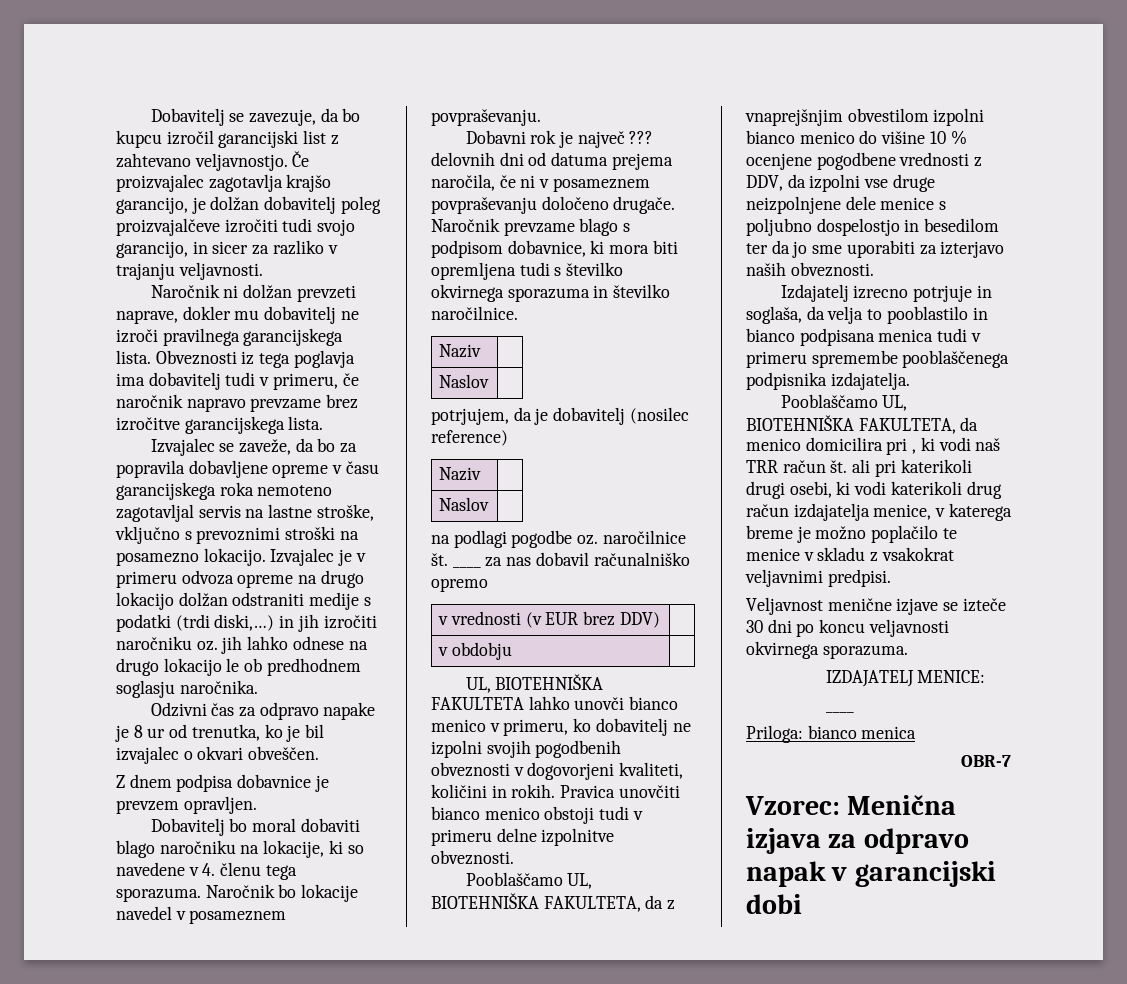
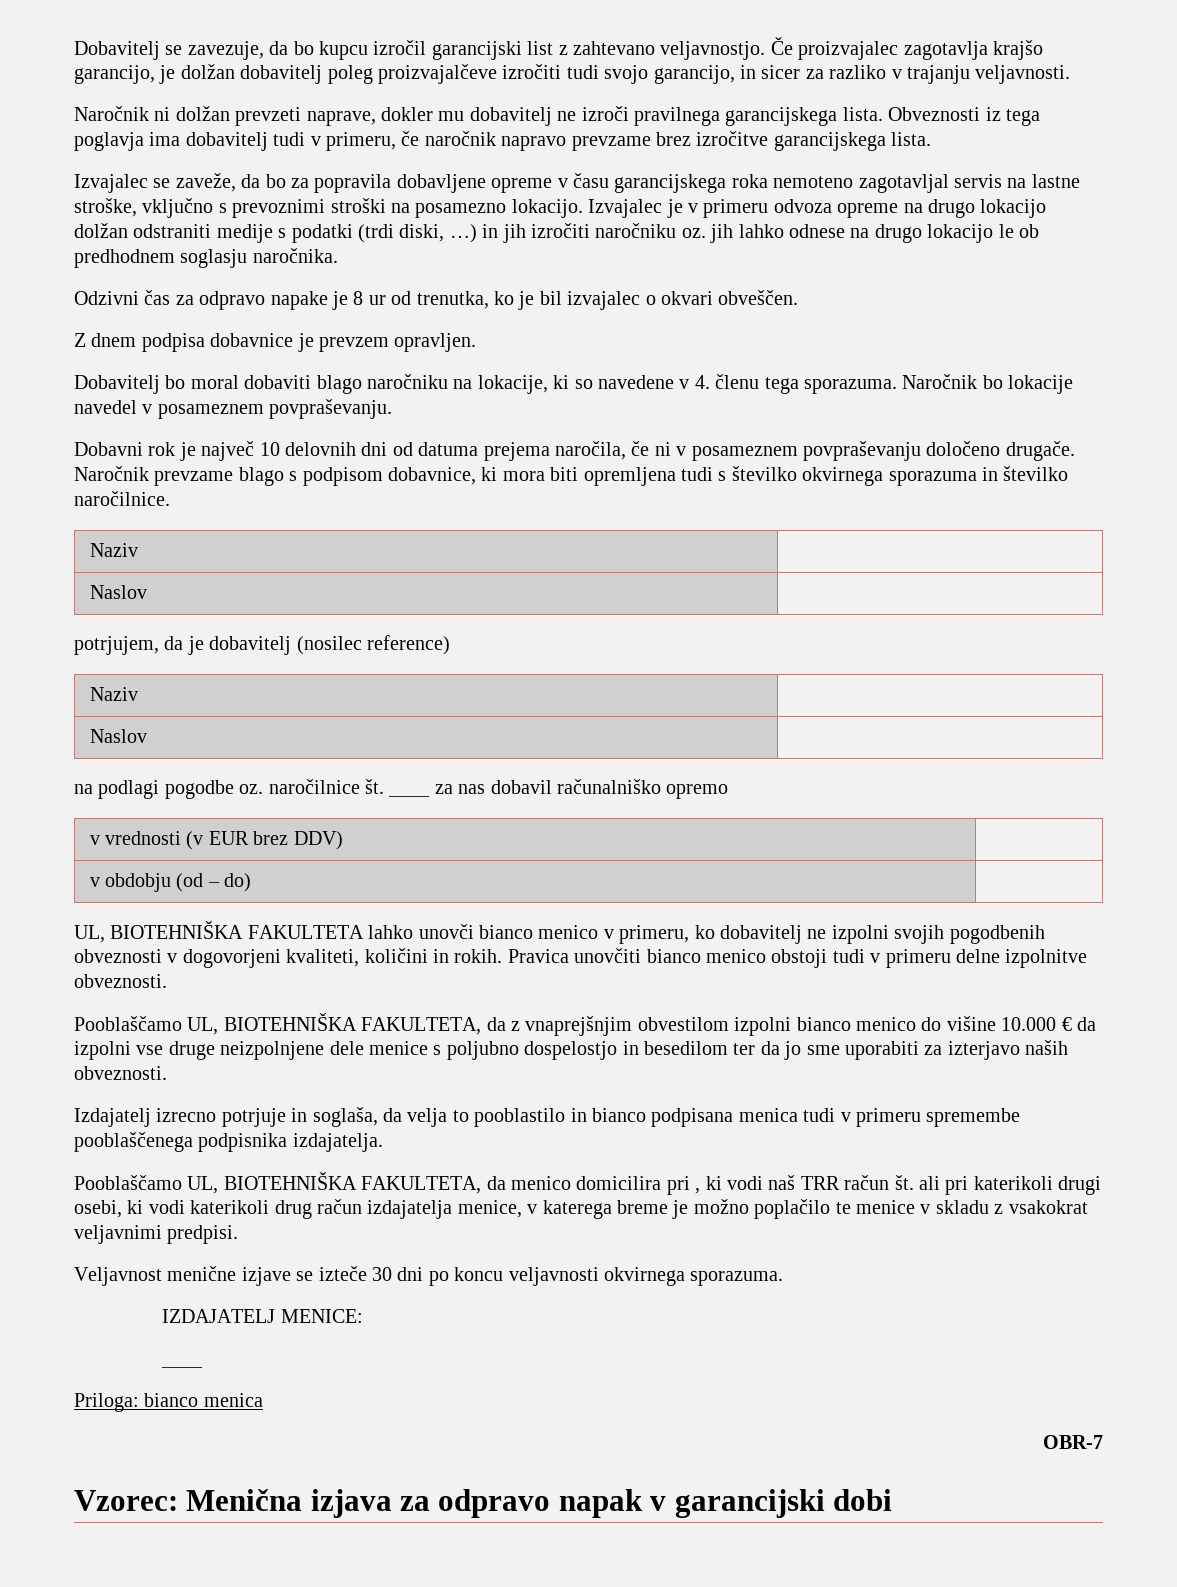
[214,614,275,631] diski,…) -> [399,224,477,243] diski, …)
[629,131,654,144] ??? -> [259,442,280,456] 10
(512, 651) none -> [176,873,252,892] (od – do)
[929,130,967,145] [746,152,983,170] [746,175,783,191] 10 % ocenjene pogodbene vrednosti z DDV, -> [1001,1017,1072,1031] 10.000 €

